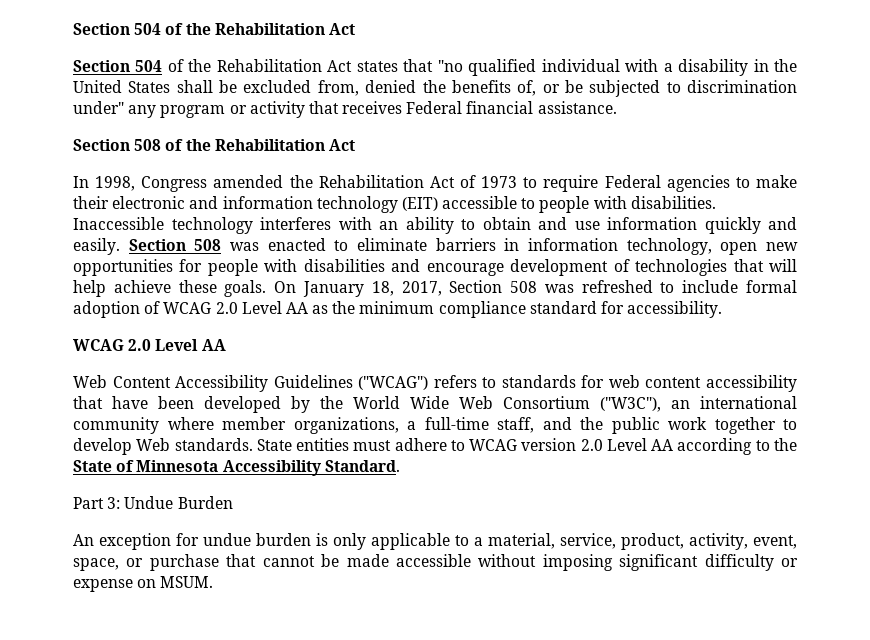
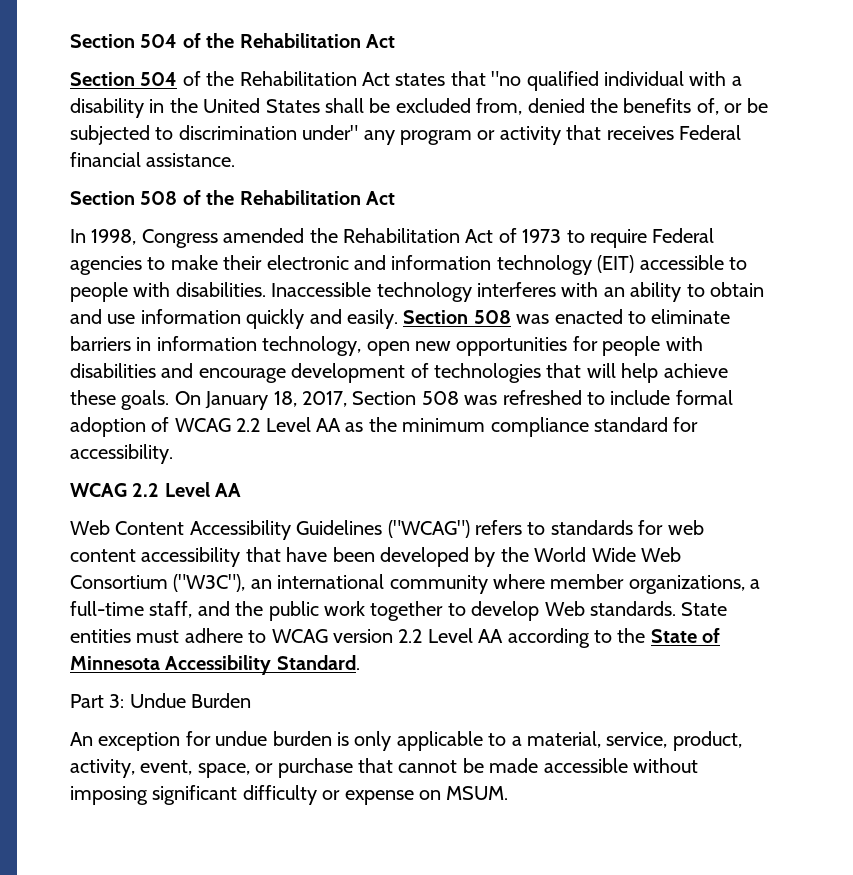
[215,302,238,314] 2.0 -> [236,418,261,432] 2.2
[128,339,152,351] 2.0 -> [132,483,160,497] 2.2
[580,439,603,451] 2.0 -> [398,629,423,643] 2.2

